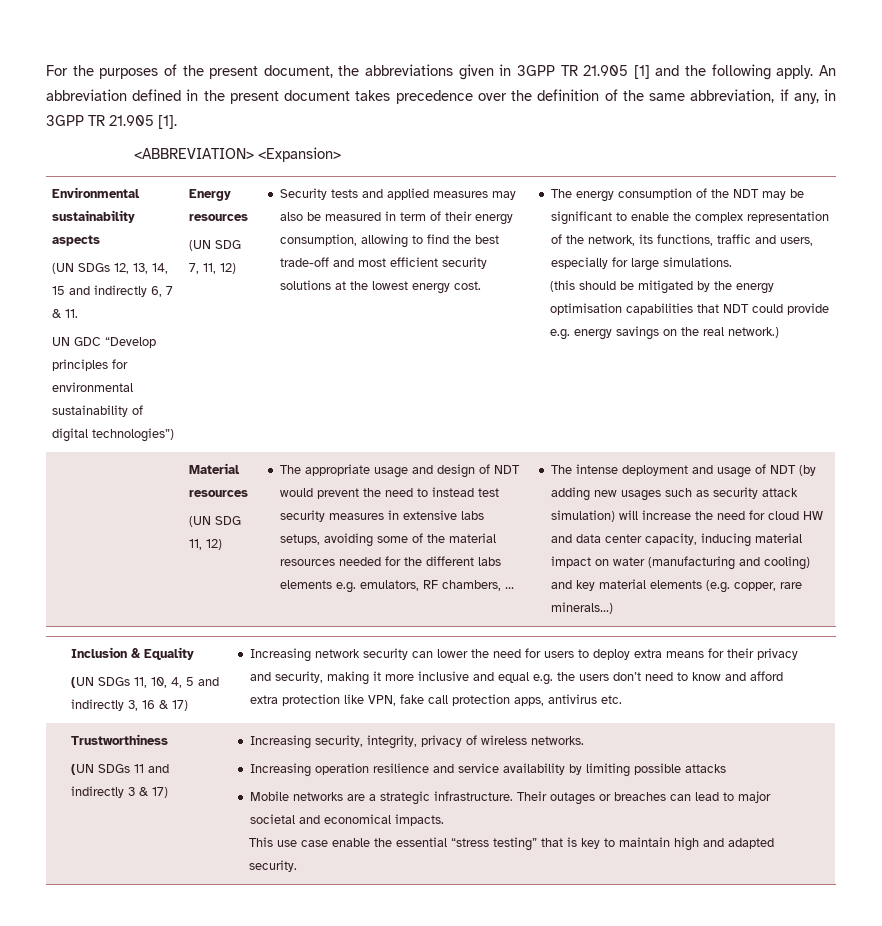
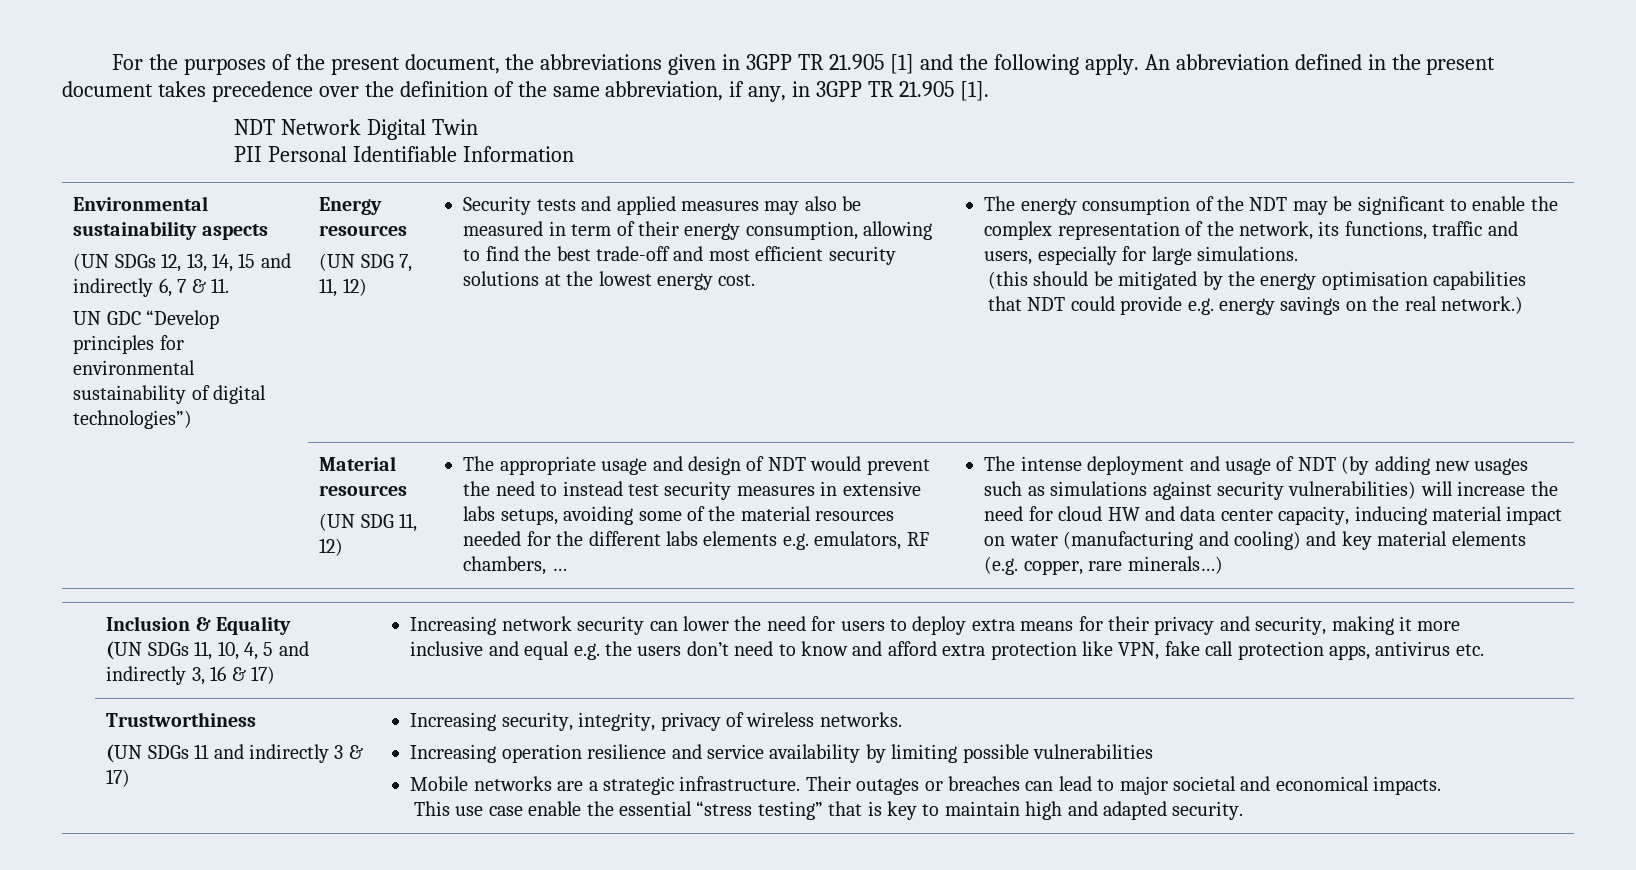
[133,147,341,162] <ABBREVIATION> <Expansion> -> [233,119,478,140] [233,146,574,162] NDT Network Digital Twin // PII Personal Identifiable Information
[712,487,798,499] [550,510,615,522] security attack simulation) -> [1050,481,1417,500] simulations against security vulnerabilities)
[684,764,726,773] attacks -> [1032,744,1153,759] vulnerabilities

